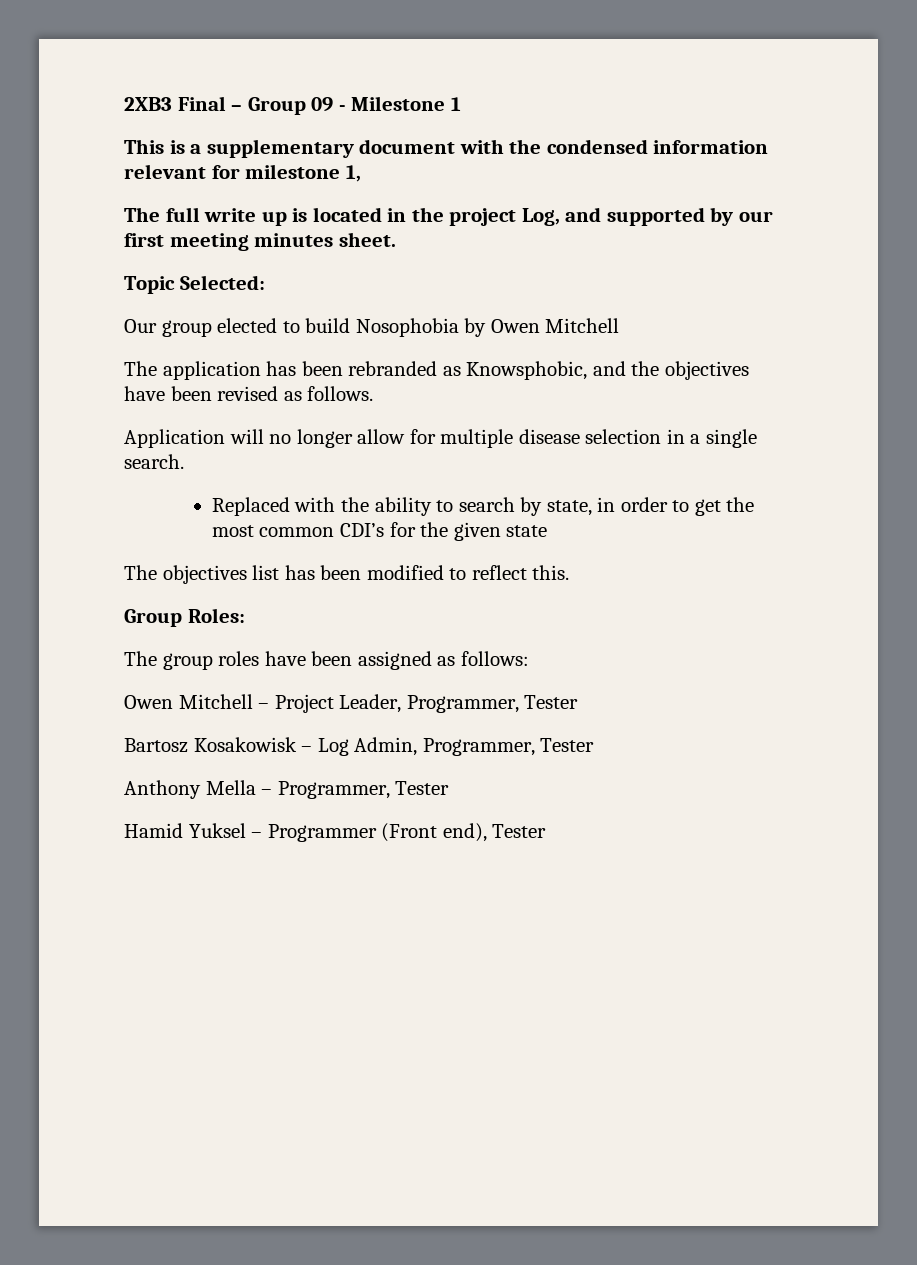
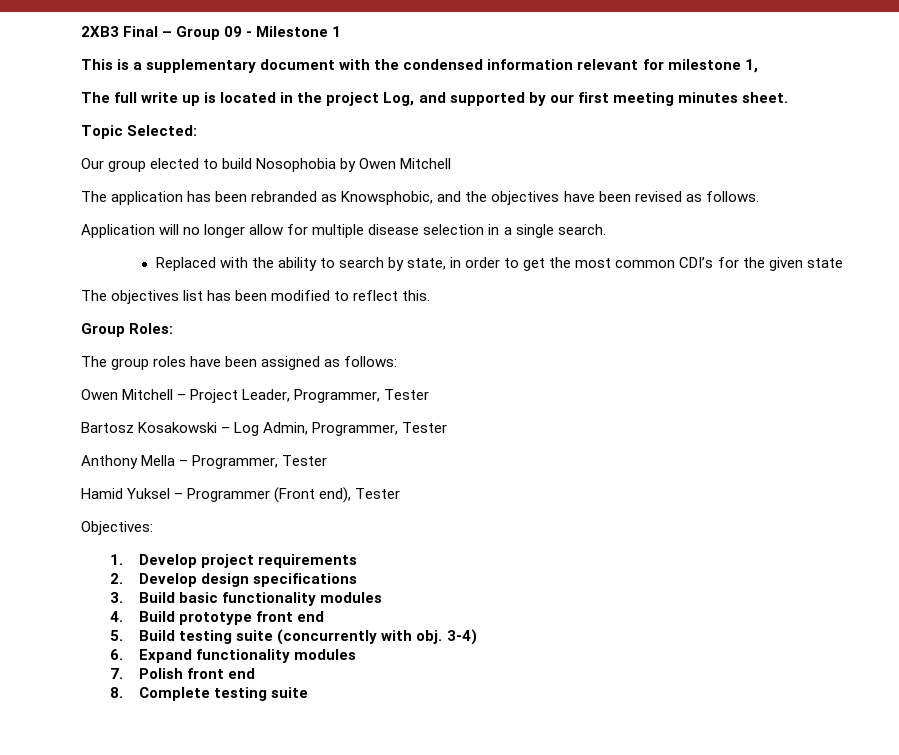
[193,737,297,752] Kosakowisk -> [138,422,218,433] Kosakowski
(547, 831) none -> [81,521,153,535] [110,554,358,568] [110,573,358,587] [110,592,383,606] [110,611,325,625] [110,629,477,645] [110,649,357,663] [110,668,256,679] [110,687,309,701] // Objectives: // 1. Develop project requirements // 2. Develop design specifications // 3. Build basic functionality modules // 4. Build prototype front end // 5. Build testing suite (concurrently with obj. 3-4) // 6. Expand functionality modules // 7. Polish front end // 8. Complete testing suite

